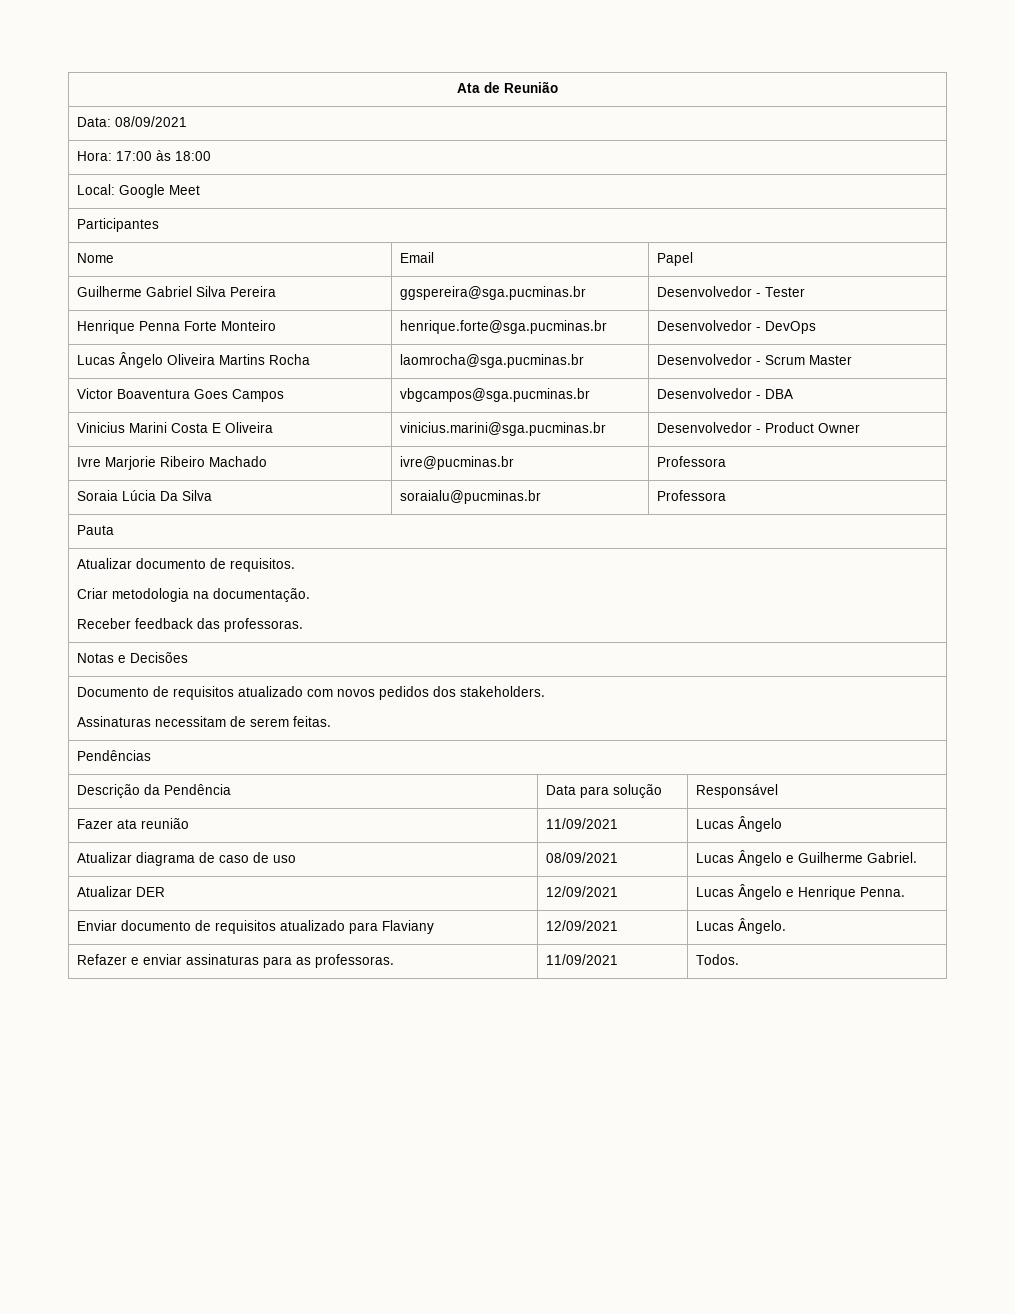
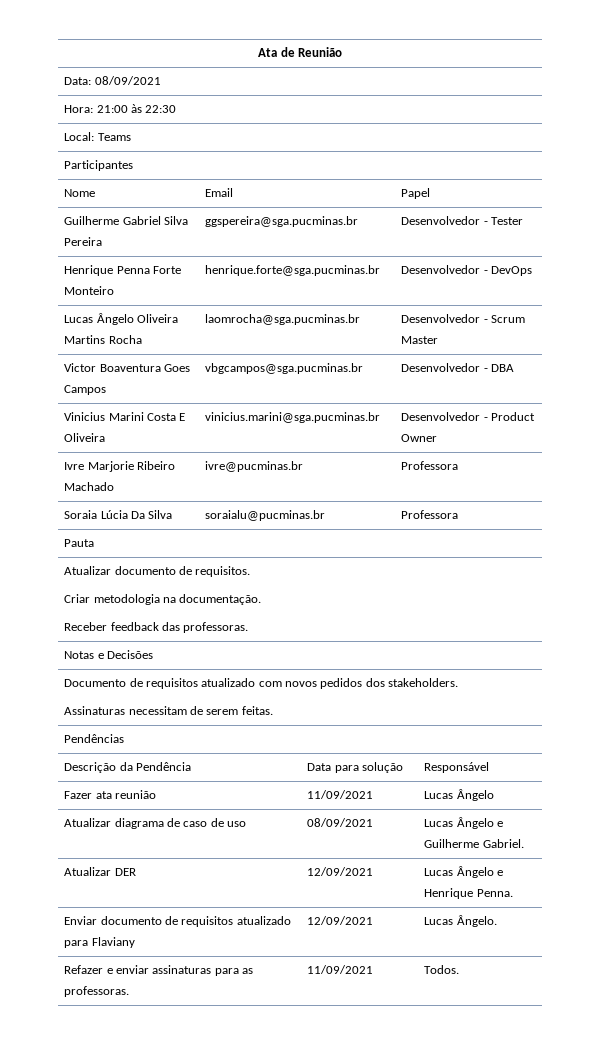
[116,150,212,161] 17:00 às 18:00 -> [96,104,177,113] 21:00 às 22:30
[119,184,201,198] Google Meet -> [97,133,131,141] Teams

